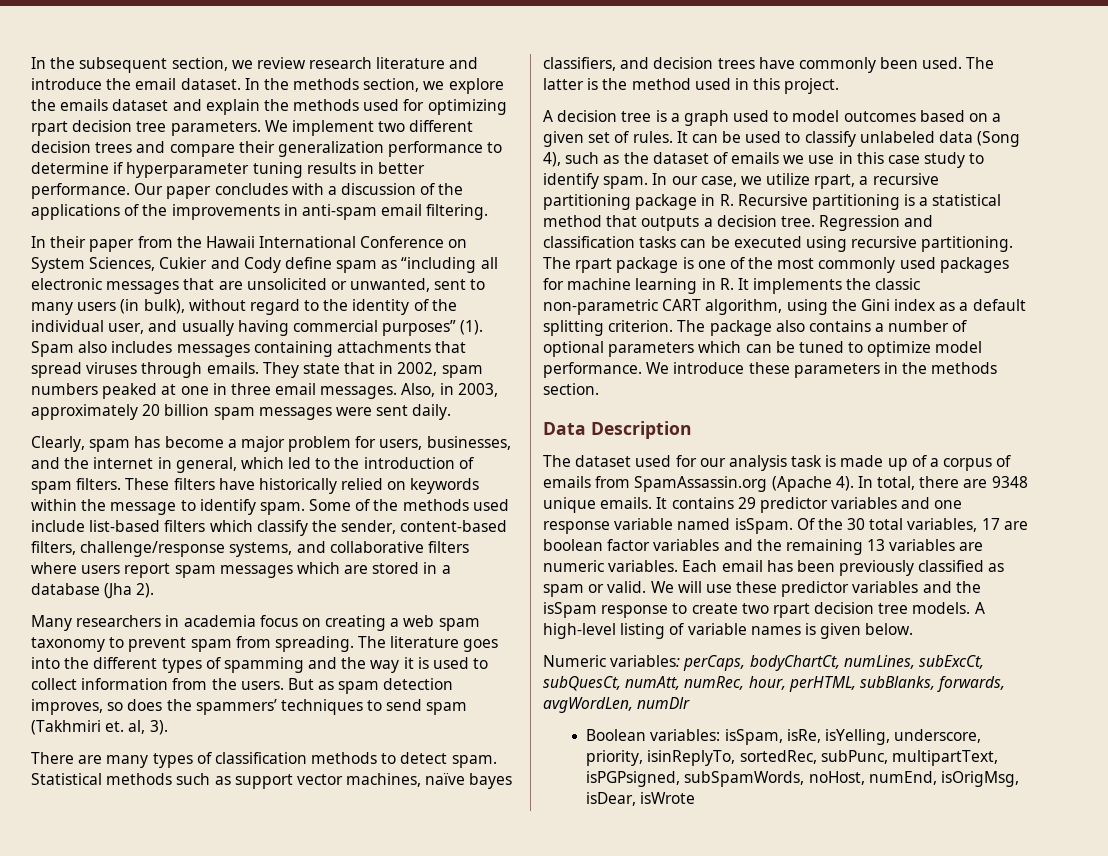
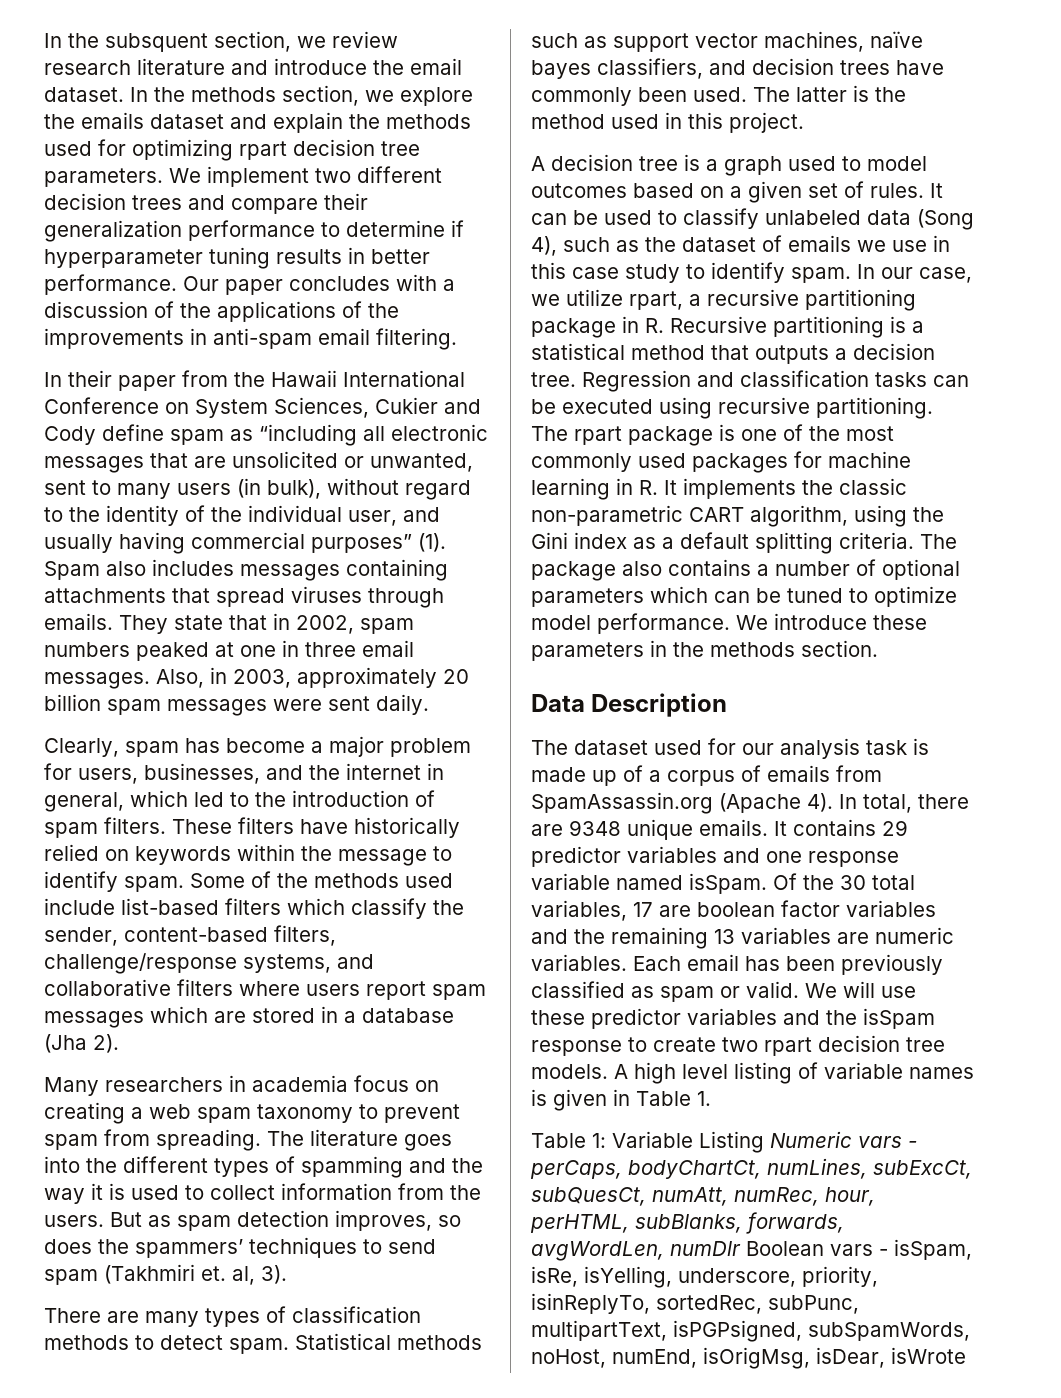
[31,57,168,73] In the subsequent -> [44,33,208,52] In the subsquent
[608,320,674,332] criterion. -> [839,532,914,549] criteria.
[543,623,616,639] high-level -> [634,1062,728,1084] high level
[865,623,914,635] [543,655,681,667] below. // Numeric variables: -> [613,1089,711,1106] [531,1131,917,1153] in Table 1. // Table 1: Variable Listing Numeric vars -
[586,729,721,741] // Boolean variables: -> [746,1241,888,1256] Boolean vars -

